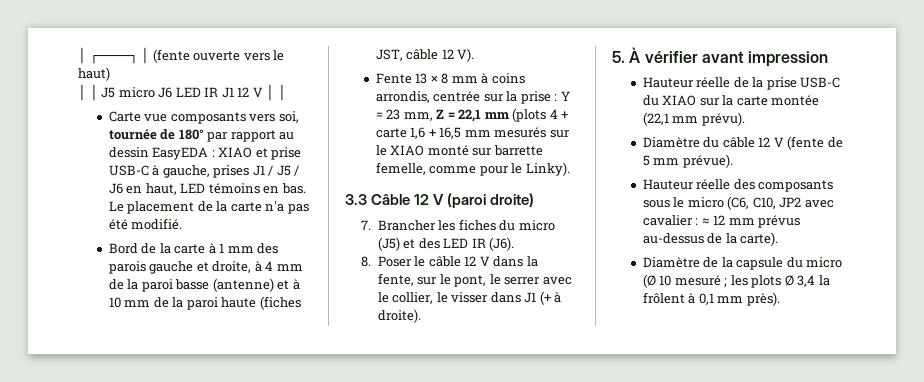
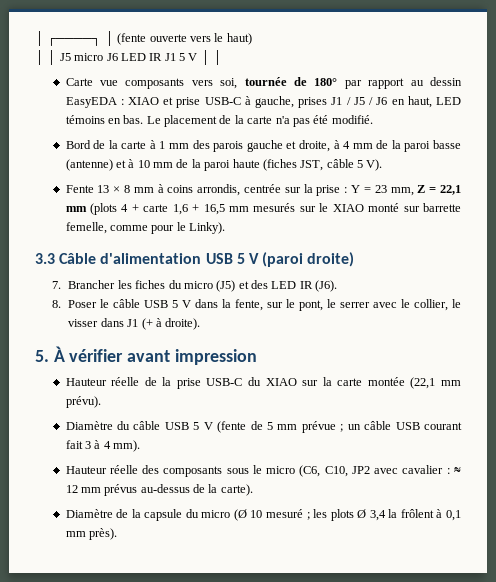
[237,87,250,97] 12 -> [179,53,185,61] 5
[441,49,454,59] 12 -> [356,160,363,168] 5
[414,194,430,205] 12 -> [100,253,245,264] d'alimentation USB 5
[464,256,477,266] 12 -> [144,300,179,308] USB 5
[758,137,771,147] 12 -> [164,422,200,430] USB 5
[682,154,733,168] prévue). -> [301,421,463,433] [65,440,140,452] prévue ; un câble USB courant fait 3 à 4 mm).

